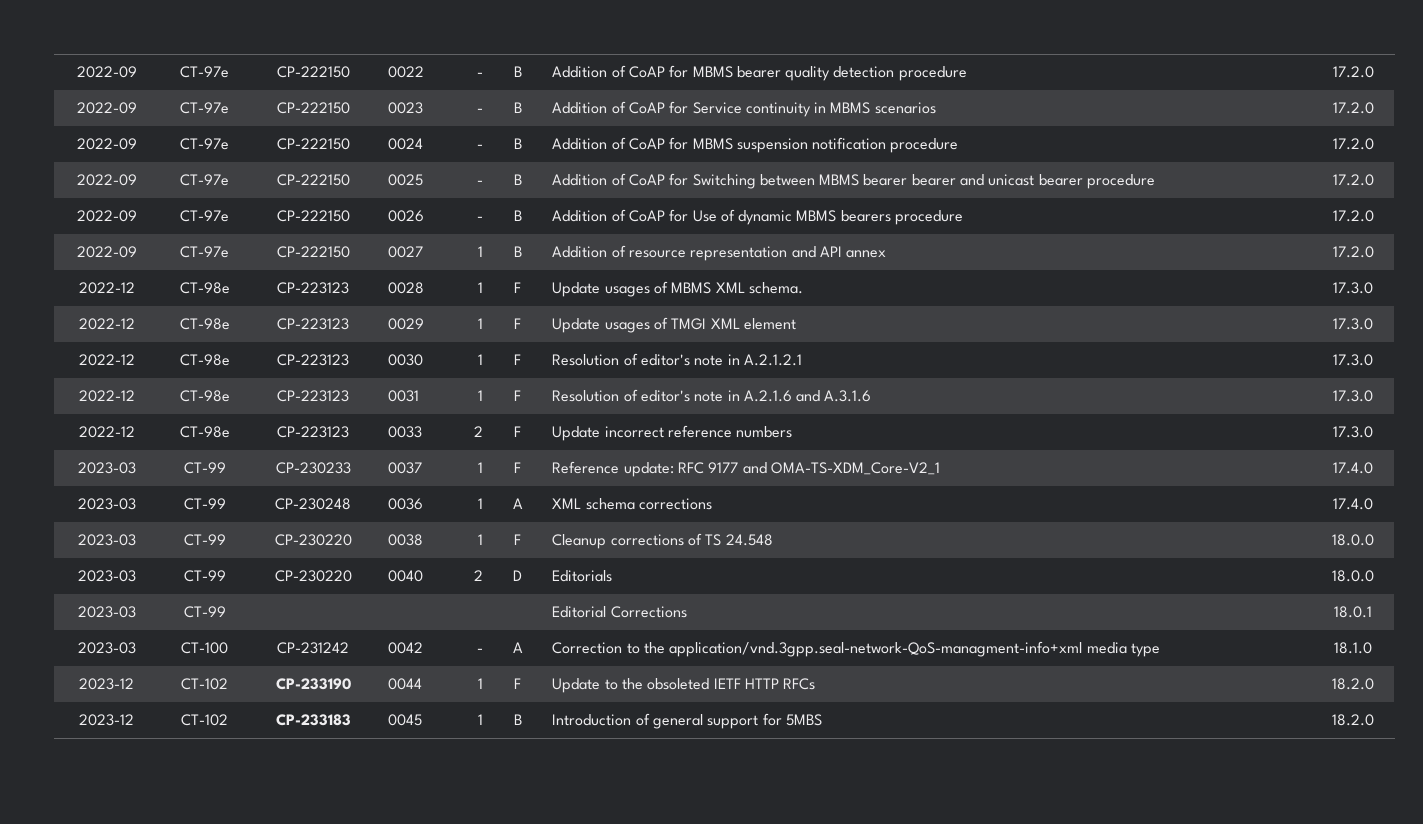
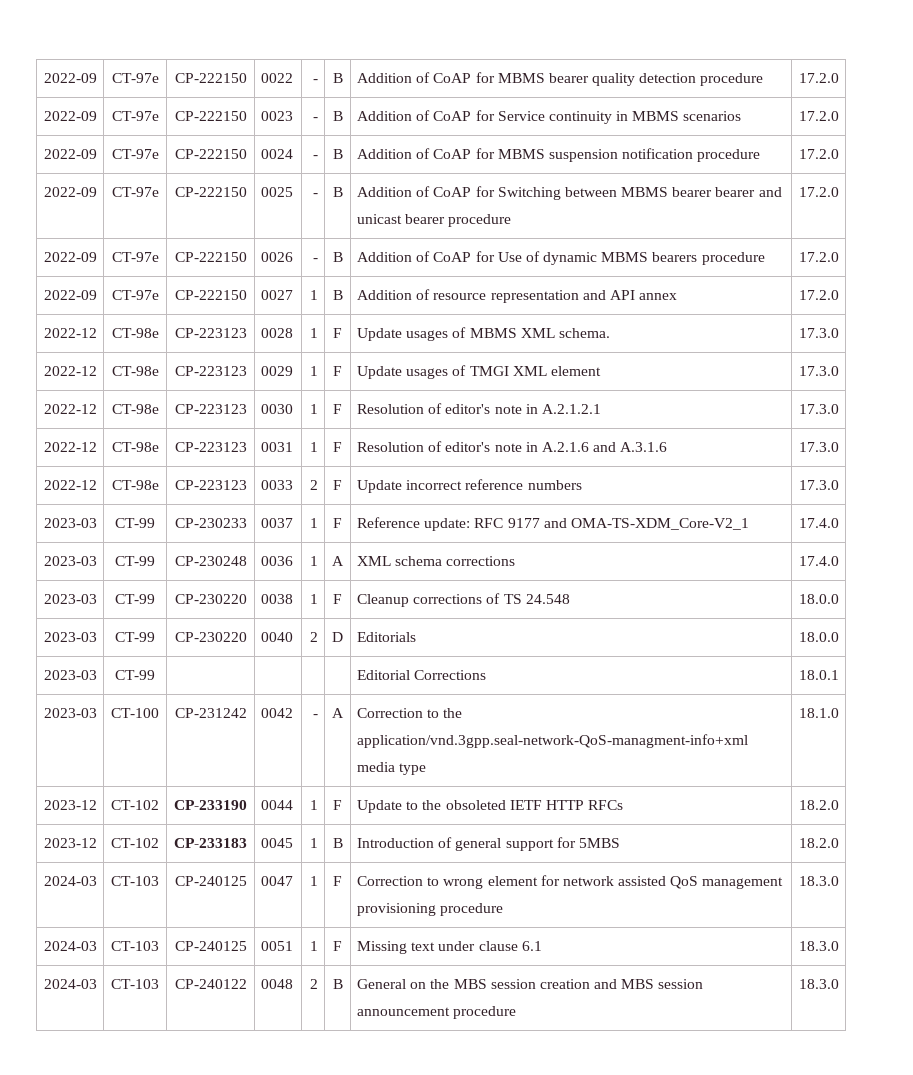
(1374, 720) none -> [43,876,97,886] [111,876,159,886] [174,876,247,886] [260,876,293,886] [310,876,319,886] [333,876,342,886] [356,875,784,889] [356,903,504,916] [798,876,839,886] [43,941,97,951] [111,941,159,951] [174,941,247,951] [260,941,293,951] [310,941,319,951] [333,941,342,951] [356,941,542,954] [798,941,839,951] [43,979,97,989] [111,979,159,989] [174,979,247,989] [260,979,293,989] [310,979,319,989] [332,979,343,989] [356,979,704,989] [356,1006,517,1019] [798,979,839,989] // 2024-03 | CT-103 | CP-240125 | 0047 | 1 | F | Correction to wrong element for network assisted QoS management provisioning procedure | 18.3.0 // 2024-03 | CT-103 | CP-240125 | 0051 | 1 | F | Missing text under clause 6.1 | 18.3.0 // 2024-03 | CT-103 | CP-240122 | 0048 | 2 | B | General on the MBS session creation and MBS session announcement procedure | 18.3.0

